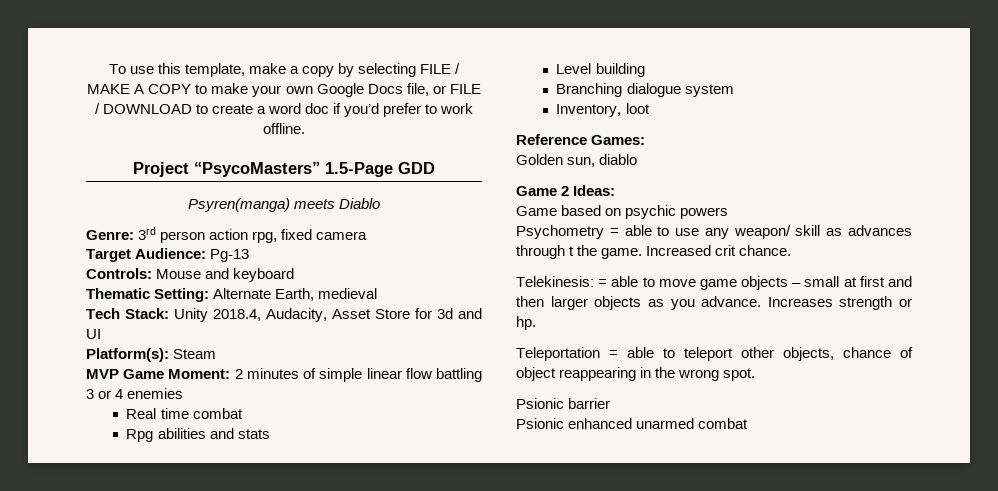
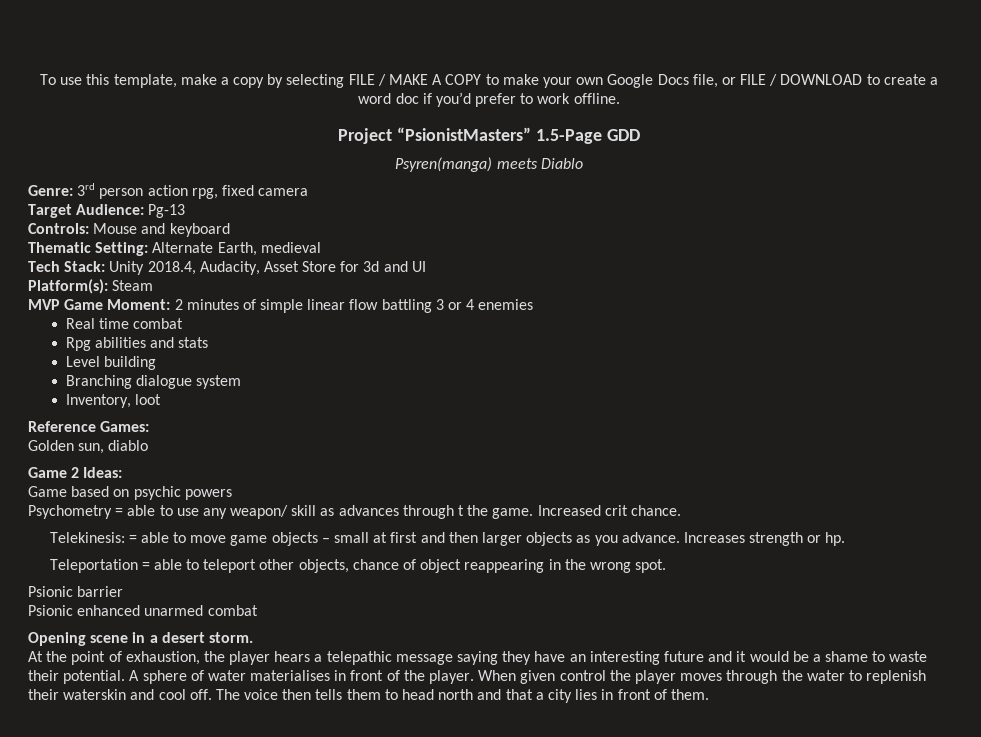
[194,162,320,177] “PsycoMasters” -> [397,127,532,141] “PsionistMasters”
(749, 423) none -> [28,632,253,646] [28,651,928,665] [28,670,927,684] [28,689,709,703] // Opening scene in a desert storm. // At the point of exhaustion, the player hears a telepathic message saying they have an interesting future and it would be a shame to waste their potential. A sphere of water materialises in front of the player. When given control the player moves through the water to replenish their waterskin and cool off. The voice then tells them to head north and that a city lies in front of them.

